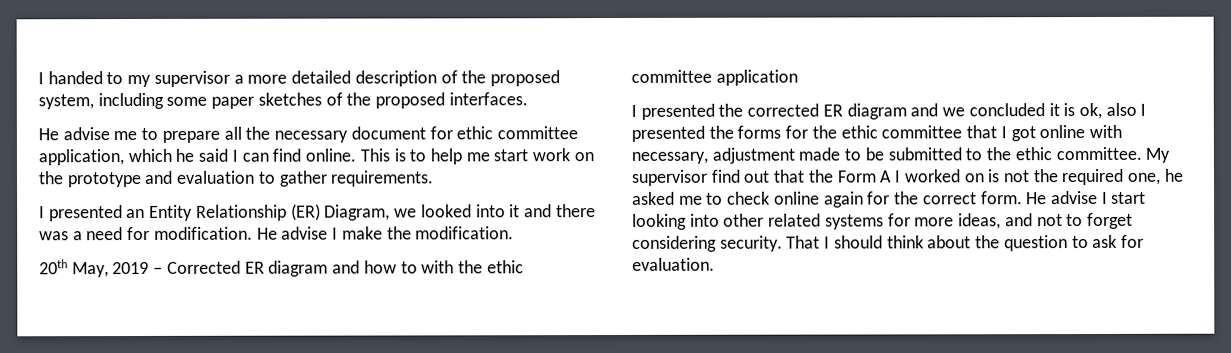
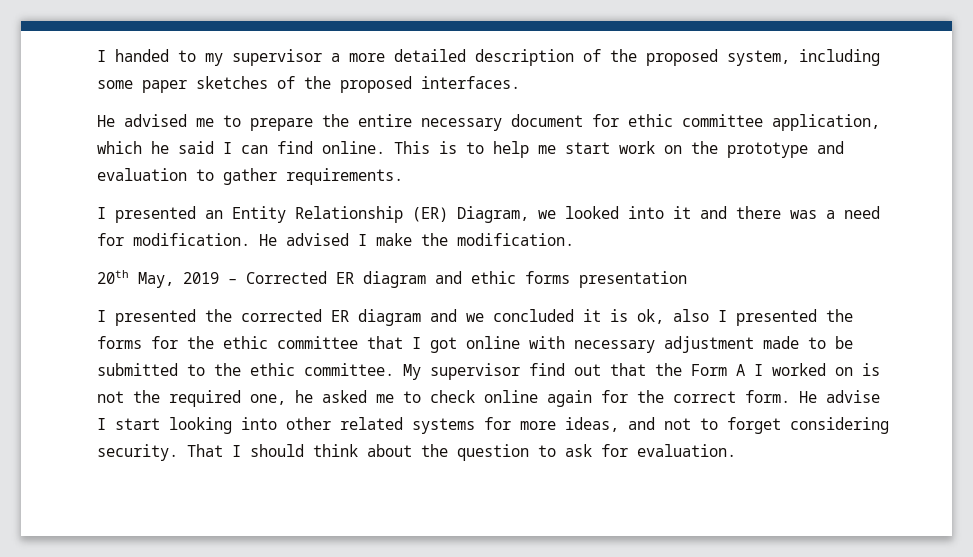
[62,127,110,141] advise -> [124,114,187,127] advised
[223,126,271,140] all the -> [322,114,412,127] the entire
[281,226,329,240] advise -> [286,233,349,246] advised
[363,260,524,274] [631,69,798,86] how to with the ethic committee application -> [471,271,687,288] ethic forms presentation
[631,151,708,164] necessary, -> [574,340,655,353] necessary

